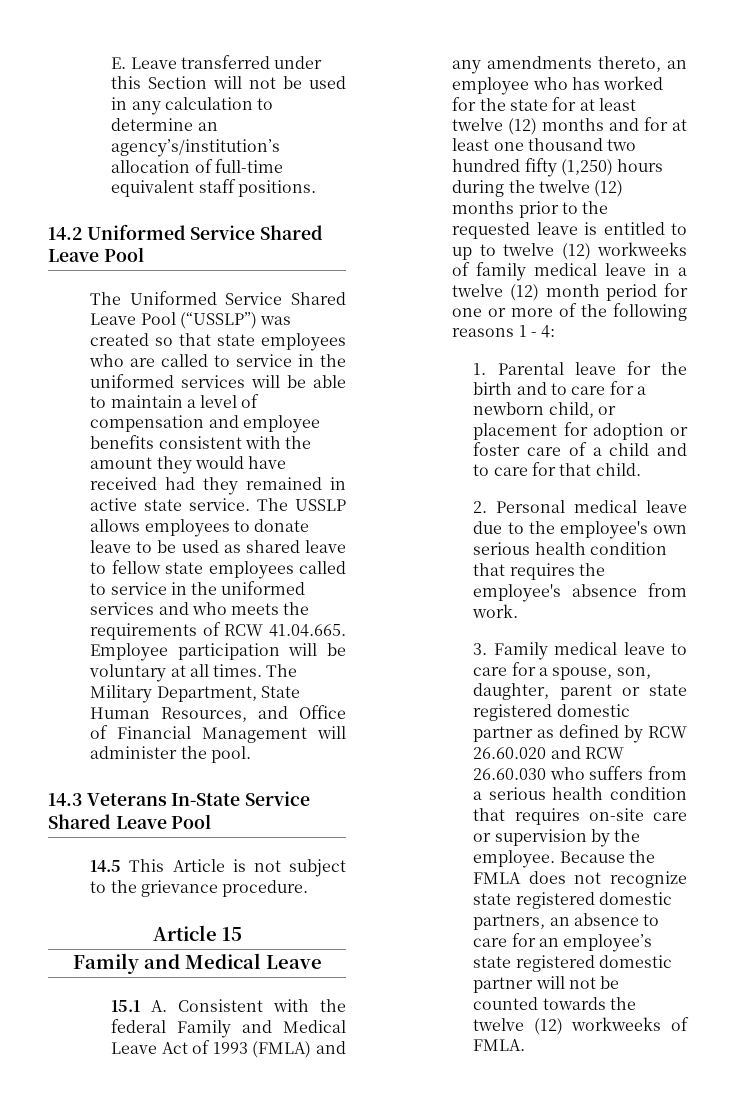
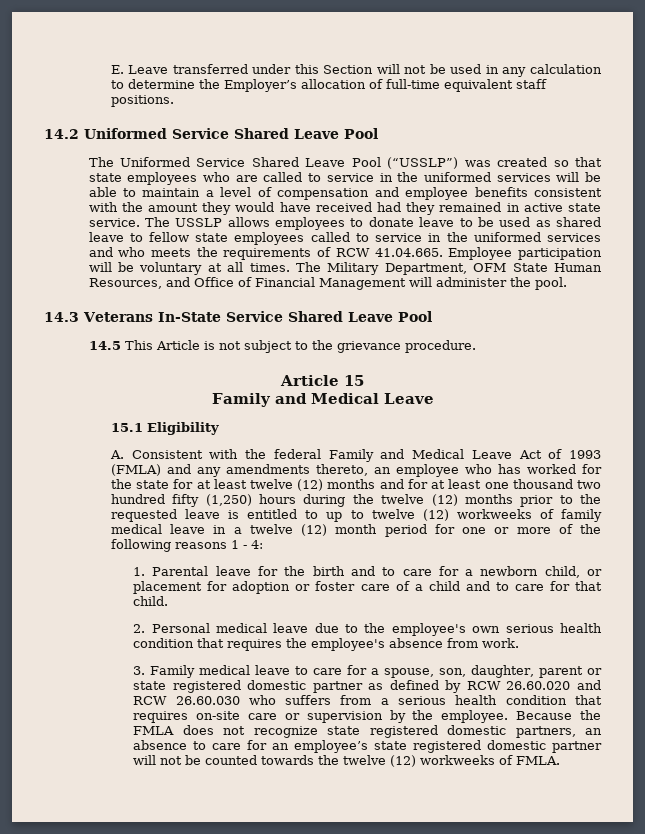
[197,122,218,131] [111,139,281,157] an agency’s/institution’s -> [198,79,297,92] the Employer’s
(257, 694) none -> [473,263,507,272] OFM
(141, 1006) none -> [146,422,219,435] Eligibility //

